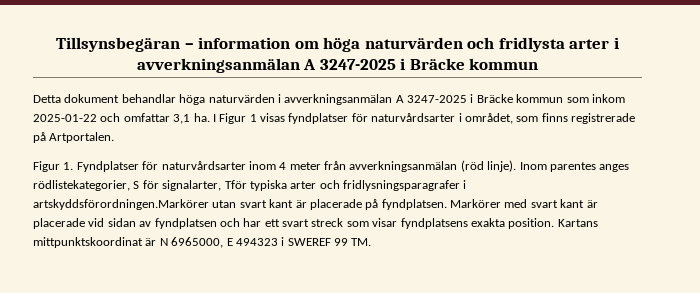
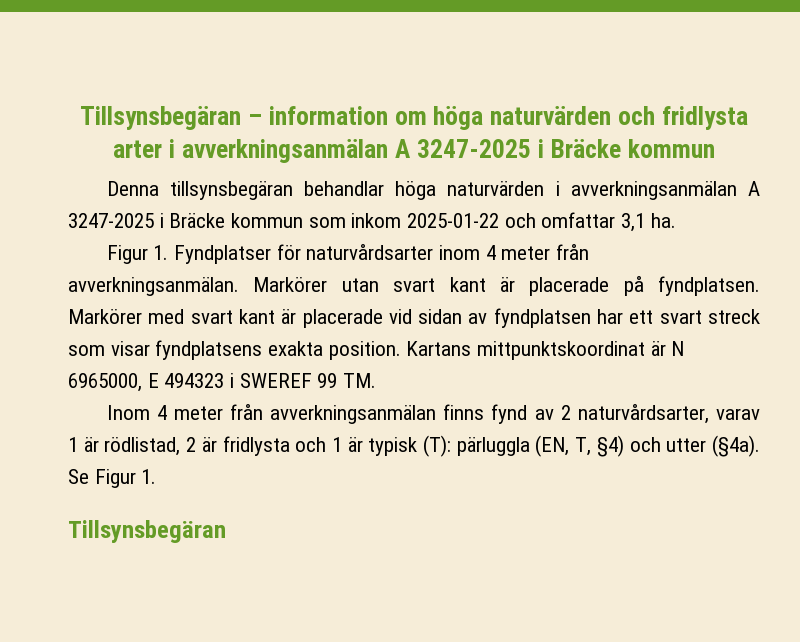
[33,94,120,103] Detta dokument -> [106,181,293,200] Denna tillsynsbegäran
[212,113,635,124] [33,132,115,143] I Figur 1 visas fyndplatser för naturvårdsarter i området, som finns registrerade på Artportalen. -> (676, 220) none
[349,160,630,172] [33,180,467,191] [33,199,209,210] avverkningsanmälan (röd linje). Inom parentes anges rödlistekategorier, S för signalarter, Tför typiska arter och fridlysningsparagrafer i artskyddsförordningen.Markörer -> [68,277,328,296] avverkningsanmälan. Markörer
[219,218,240,227] och -> (591, 318) none
(372, 242) none -> [106,404,761,424] [68,435,760,457] [68,469,157,488] [68,520,226,543] // Inom 4 meter från avverkningsanmälan finns fynd av 2 naturvårdsarter, varav 1 är rödlistad, 2 är fridlysta och 1 är typisk (T): pärluggla (EN, T, §4) och utter (§4a). Se Figur 1. // Tillsynsbegäran

